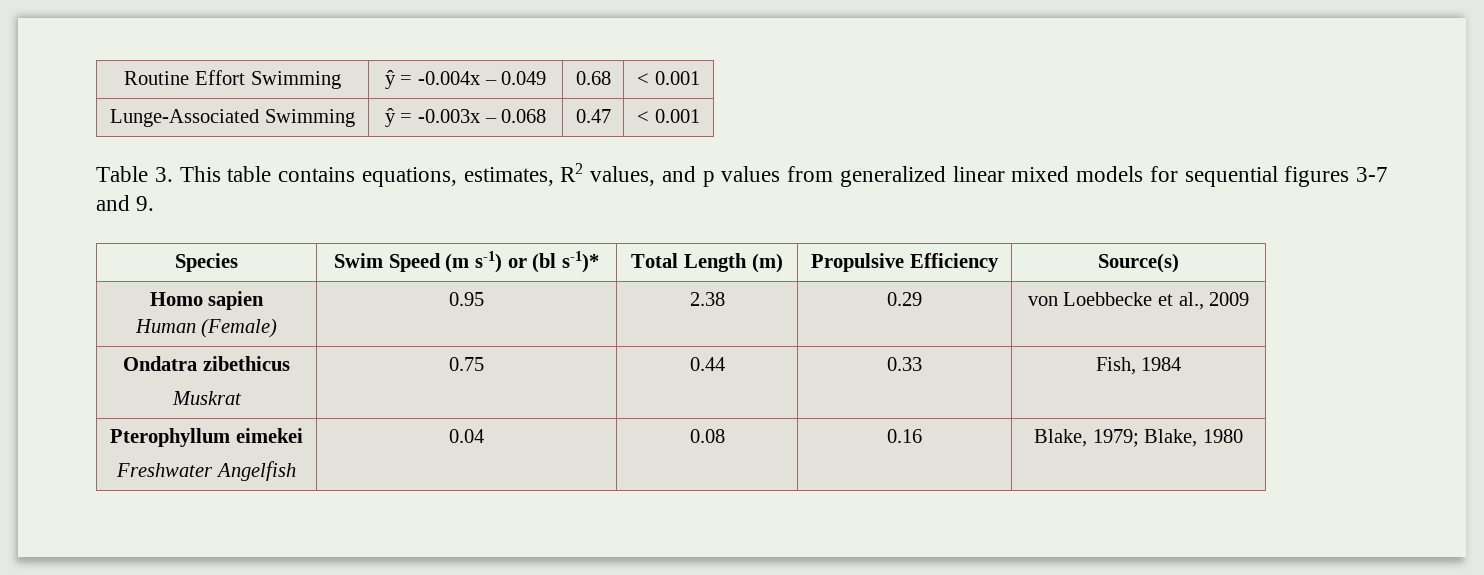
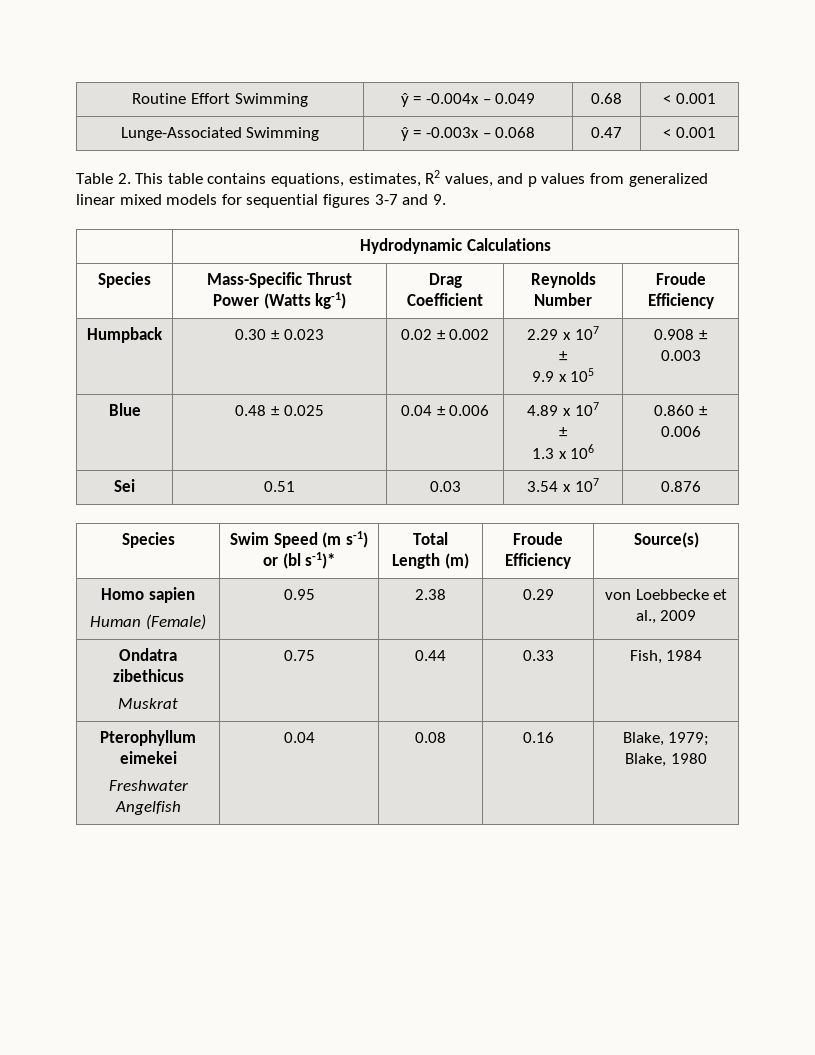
[154,167,173,182] 3. -> [117,173,131,184] 2.
(155, 203) none -> [360,238,551,254] [98,272,151,288] [207,272,352,288] [212,292,347,309] [428,273,462,288] [407,293,483,306] [530,272,596,288] [534,293,592,306] [655,272,706,285] [647,293,714,309] [87,327,163,343] [235,329,324,340] [400,329,490,340] [527,326,599,340] [559,351,568,361] [531,368,595,382] [654,329,708,340] [660,350,701,361] [108,403,141,416] [235,405,324,416] [400,405,490,416] [527,402,599,416] [559,427,568,437] [531,444,595,459] [654,405,708,416] [660,426,701,437] [114,479,135,492] [264,481,295,492] [429,481,461,492] [527,478,599,492] [660,481,701,492] // | Hydrodynamic Calculations // Species | Mass-Specific Thrust Power (Watts kg-1) | Drag Coefficient | Reynolds Number | Froude Efficiency // Humpback | 0.30 ± 0.023 | 0.02 ± 0.002 | 2.29 x 107 // ± // 9.9 x 105 | 0.908 ± 0.003 // Blue | 0.48 ± 0.025 | 0.04 ± 0.006 | 4.89 x 107 // ± // 1.3 x 106 | 0.860 ± 0.006 // Sei | 0.51 | 0.03 | 3.54 x 107 | 0.876
[811,253,905,272] Propulsive -> [513,532,563,545] Froude

